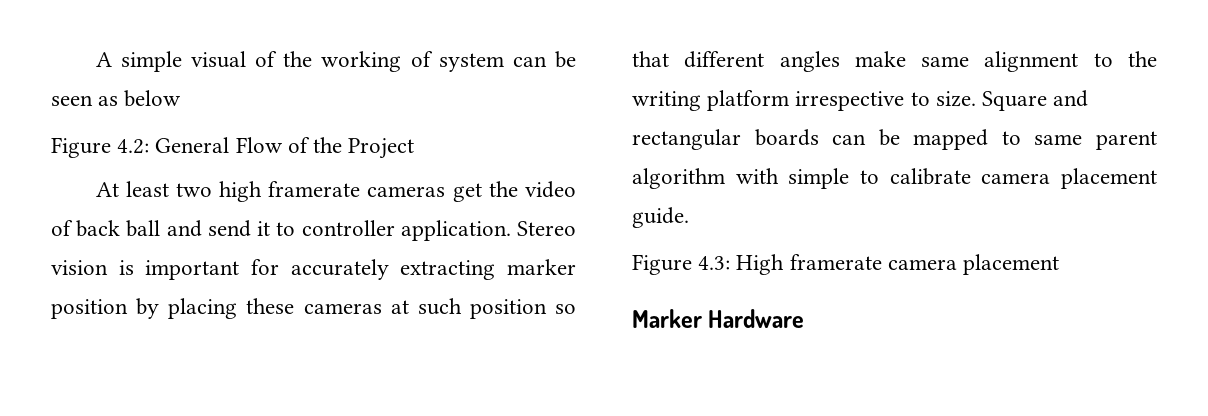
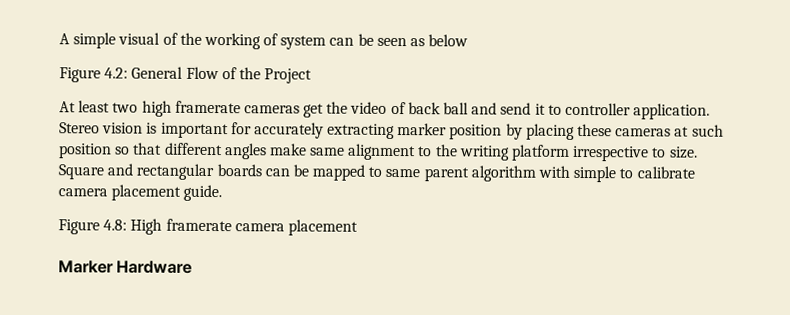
[698,256,731,270] 4.3: -> [103,219,128,231] 4.8:

